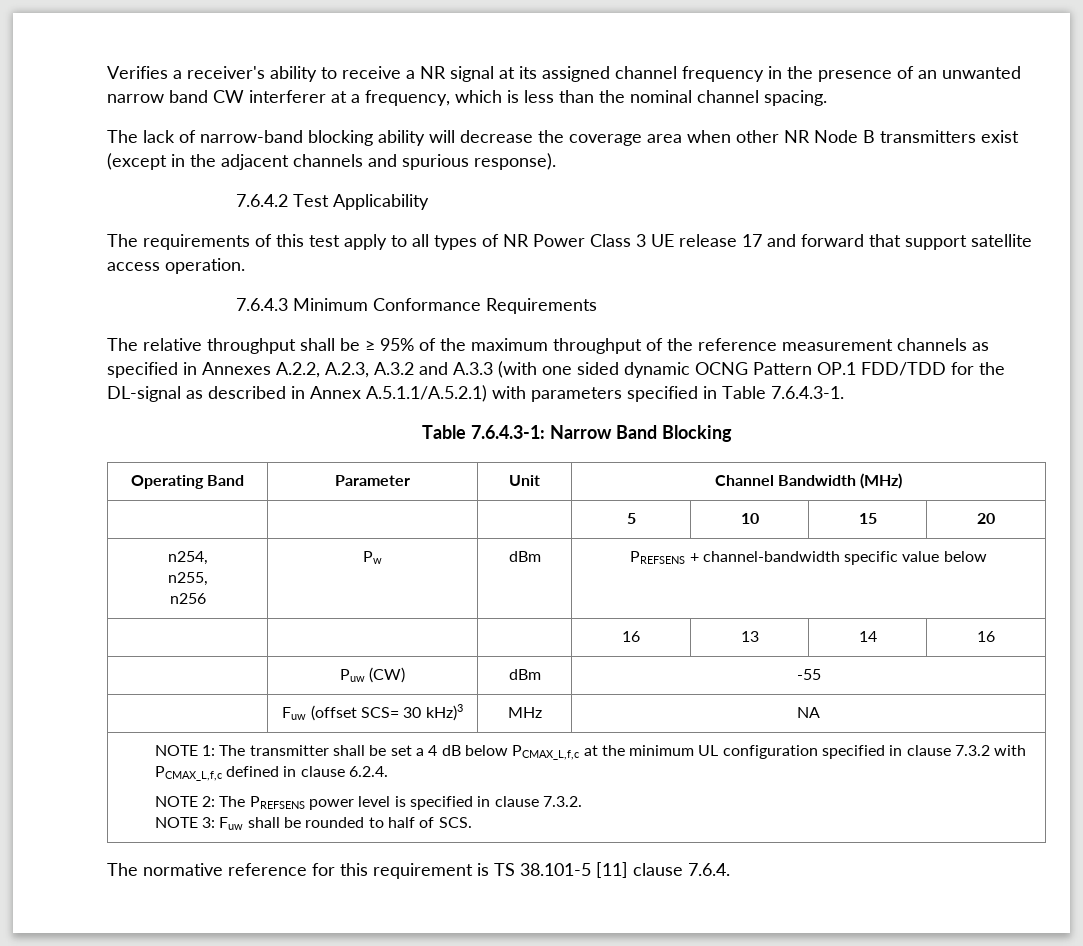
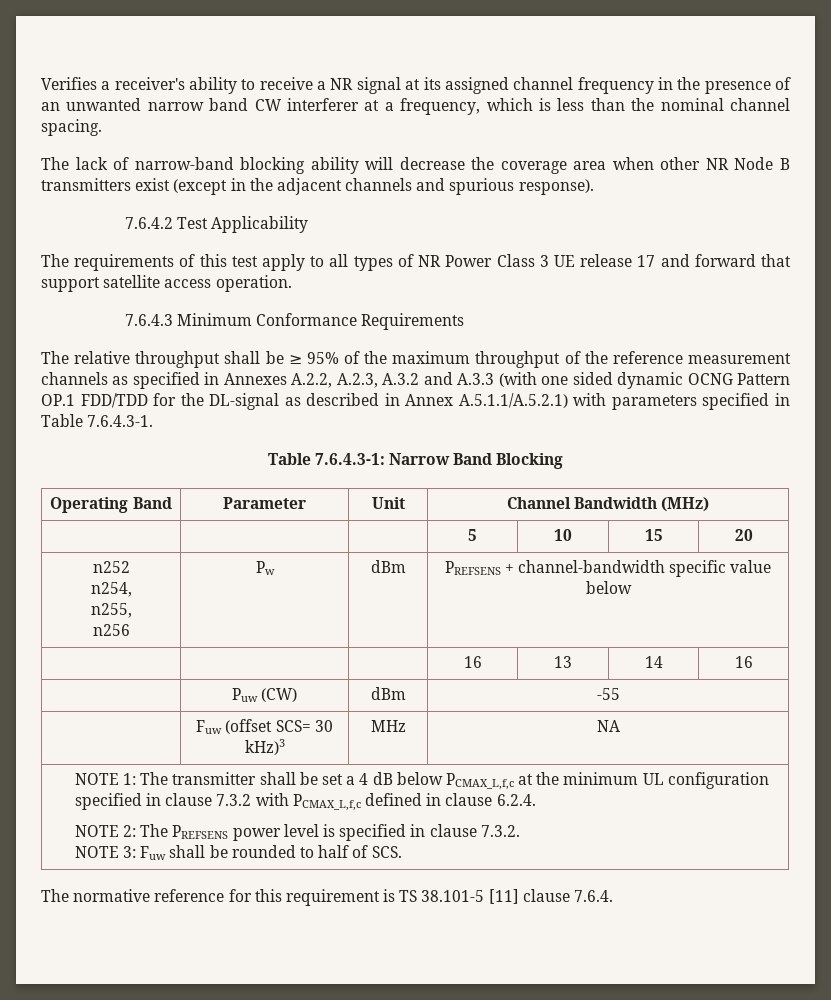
(995, 518) none -> [92,561,130,573] n252 //

